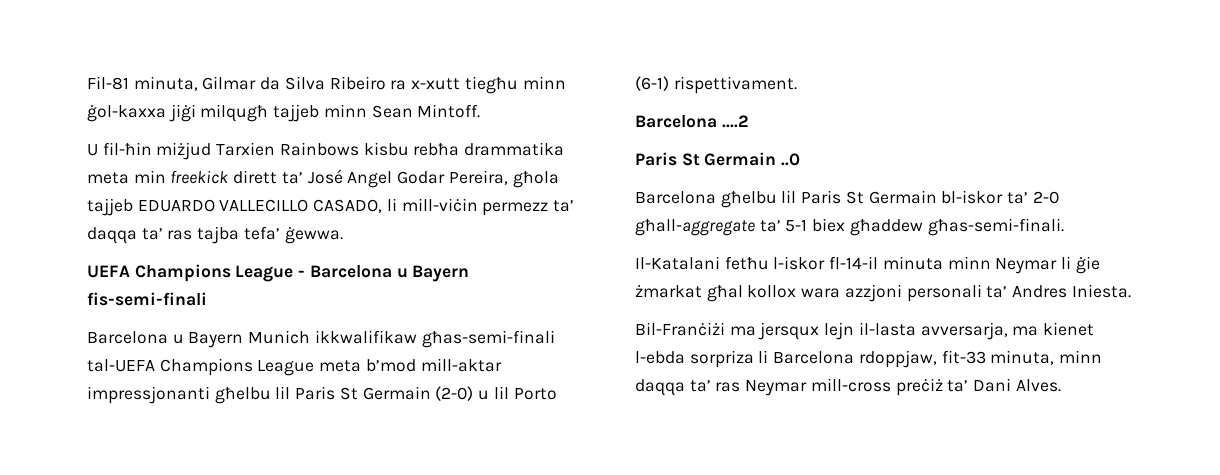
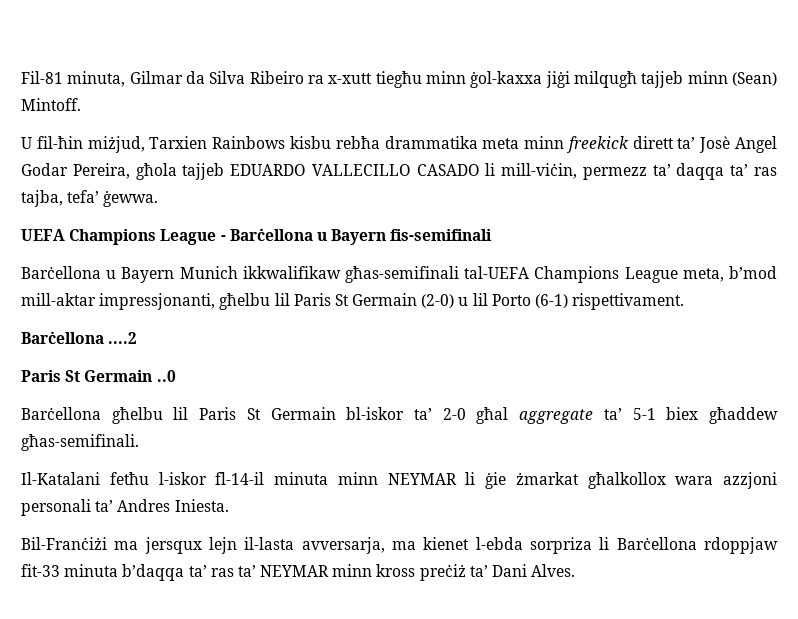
[371,105,413,118] Sean -> [732,72,778,86] (Sean)
[156,142,212,160] miżjud -> [87,136,145,153] miżjud,
[133,170,166,183] min -> [524,136,565,149] minn
[307,169,343,184] José -> [699,136,731,153] Josè
[313,198,478,213] CASADO, li mill-viċin -> [416,163,578,179] CASADO li mill-viċin,
[197,226,240,244] tajba -> [21,190,63,207] tajba,
[309,265,470,282] [87,292,207,306] [87,331,168,344] Barcelona u Bayern fis-semi-finali // Barcelona -> [229,228,493,245] [21,266,101,279] Barċellona u Bayern fis-semifinali // Barċellona
[421,330,555,348] għas-semi-finali -> [344,266,459,283] għas-semifinali
[319,360,362,372] meta -> [682,268,724,282] meta,
[87,386,210,404] impressjonanti -> [99,293,216,310] impressjonanti,
[635,115,717,128] Barcelona -> [21,331,104,344] Barċellona
[635,191,716,204] Barcelona -> [21,407,101,420] Barċellona
[635,219,755,236] għall-aggregate -> [476,407,594,424] għal aggregate
[927,218,1064,236] għas-semi-finali. -> [21,434,139,451] għas-semifinali.
[995,258,1058,274] Neymar -> [387,473,457,485] NEYMAR
[706,285,797,302] għal kollox -> [587,472,666,489] għalkollox
[773,350,1103,368] [635,378,891,396] Barcelona rdoppjaw, fit-33 minuta, minn daqqa ta’ ras Neymar mill-cross -> [616,537,779,554] [21,564,416,581] Barċellona rdoppjaw fit-33 minuta b’daqqa ta’ ras ta’ NEYMAR minn kross

